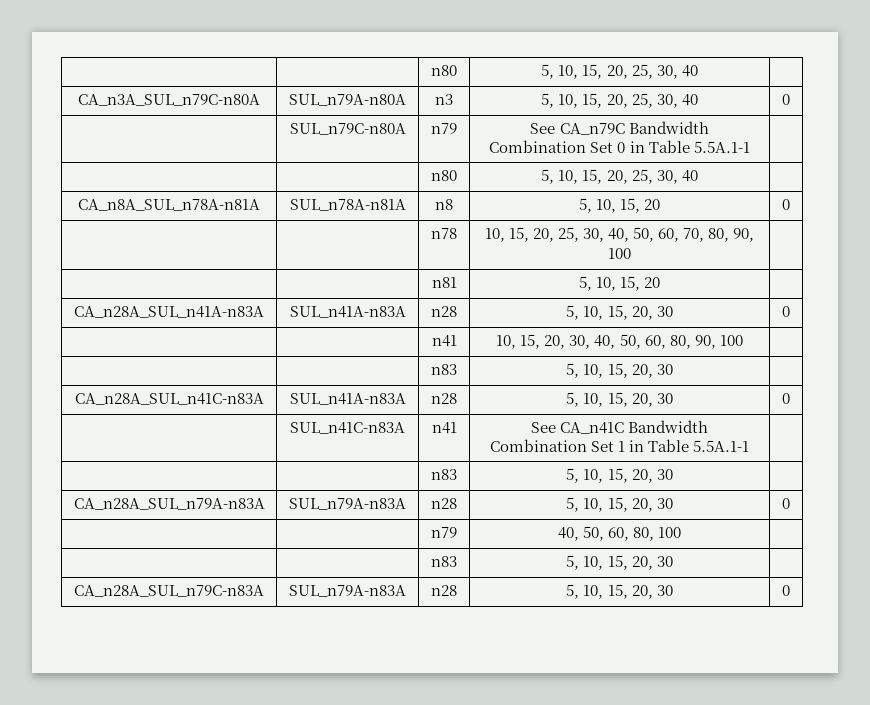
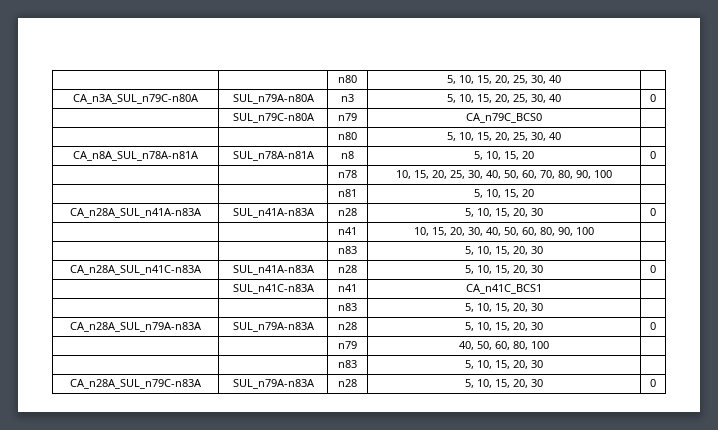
[530,121,709,135] [489,140,750,153] See CA_n79C Bandwidth Combination Set 0 in Table 5.5A.1-1 -> [465,113,542,123] CA_n79C_BCS0
[530,420,709,434] [489,439,750,452] See CA_n41C Bandwidth Combination Set 1 in Table 5.5A.1-1 -> [465,284,542,294] CA_n41C_BCS1

